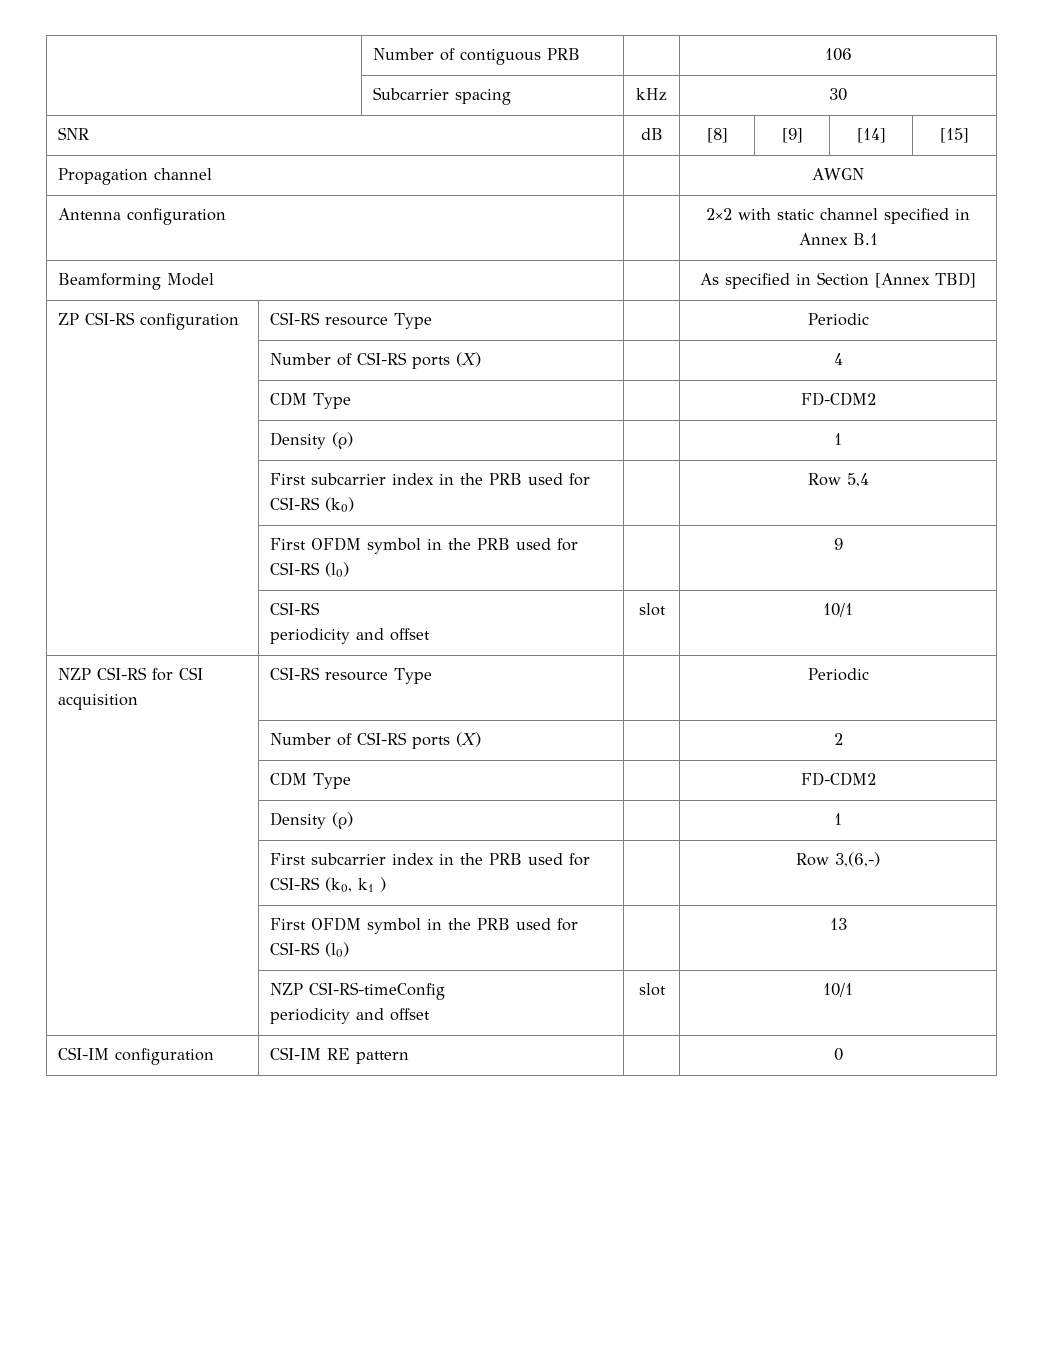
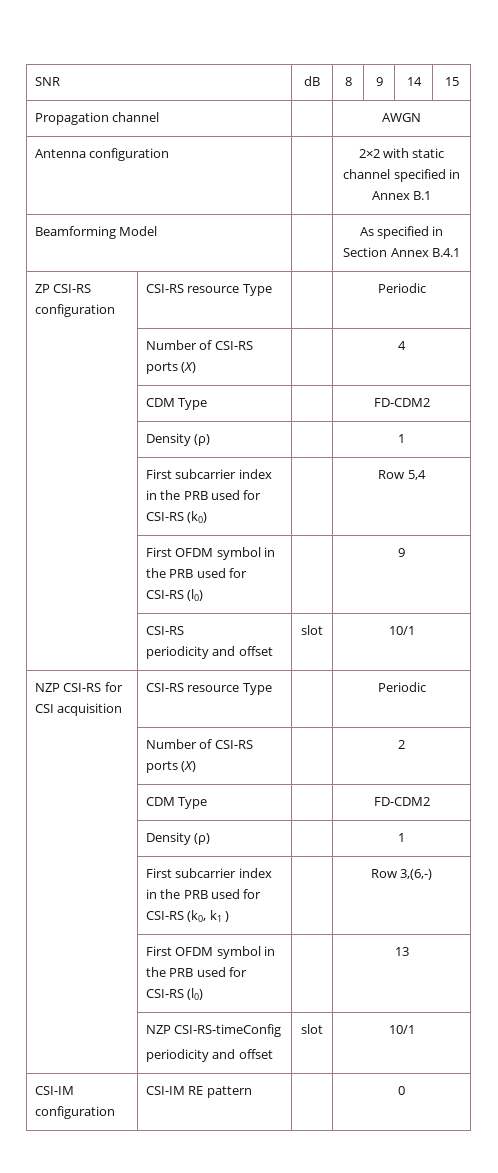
[372,48,580,65] [824,48,852,61] [372,87,511,105] [636,88,667,101] [829,88,847,101] [57,127,89,140] [640,128,663,140] [706,128,728,143] [781,128,803,143] [856,128,886,143] [940,128,969,143] | Number of contiguous PRB | | 106 // | Subcarrier spacing | kHz | 30 // SNR | dB | [8] | [9] | [14] | [15] -> [34,77,60,86] [304,76,320,86] [344,77,352,86] [375,77,383,86] [406,77,422,86] [444,77,459,86] SNR | dB | 8 | 9 | 14 | 15
[875,272,976,288] [Annex TBD] -> [390,248,460,257] Annex B.4.1

